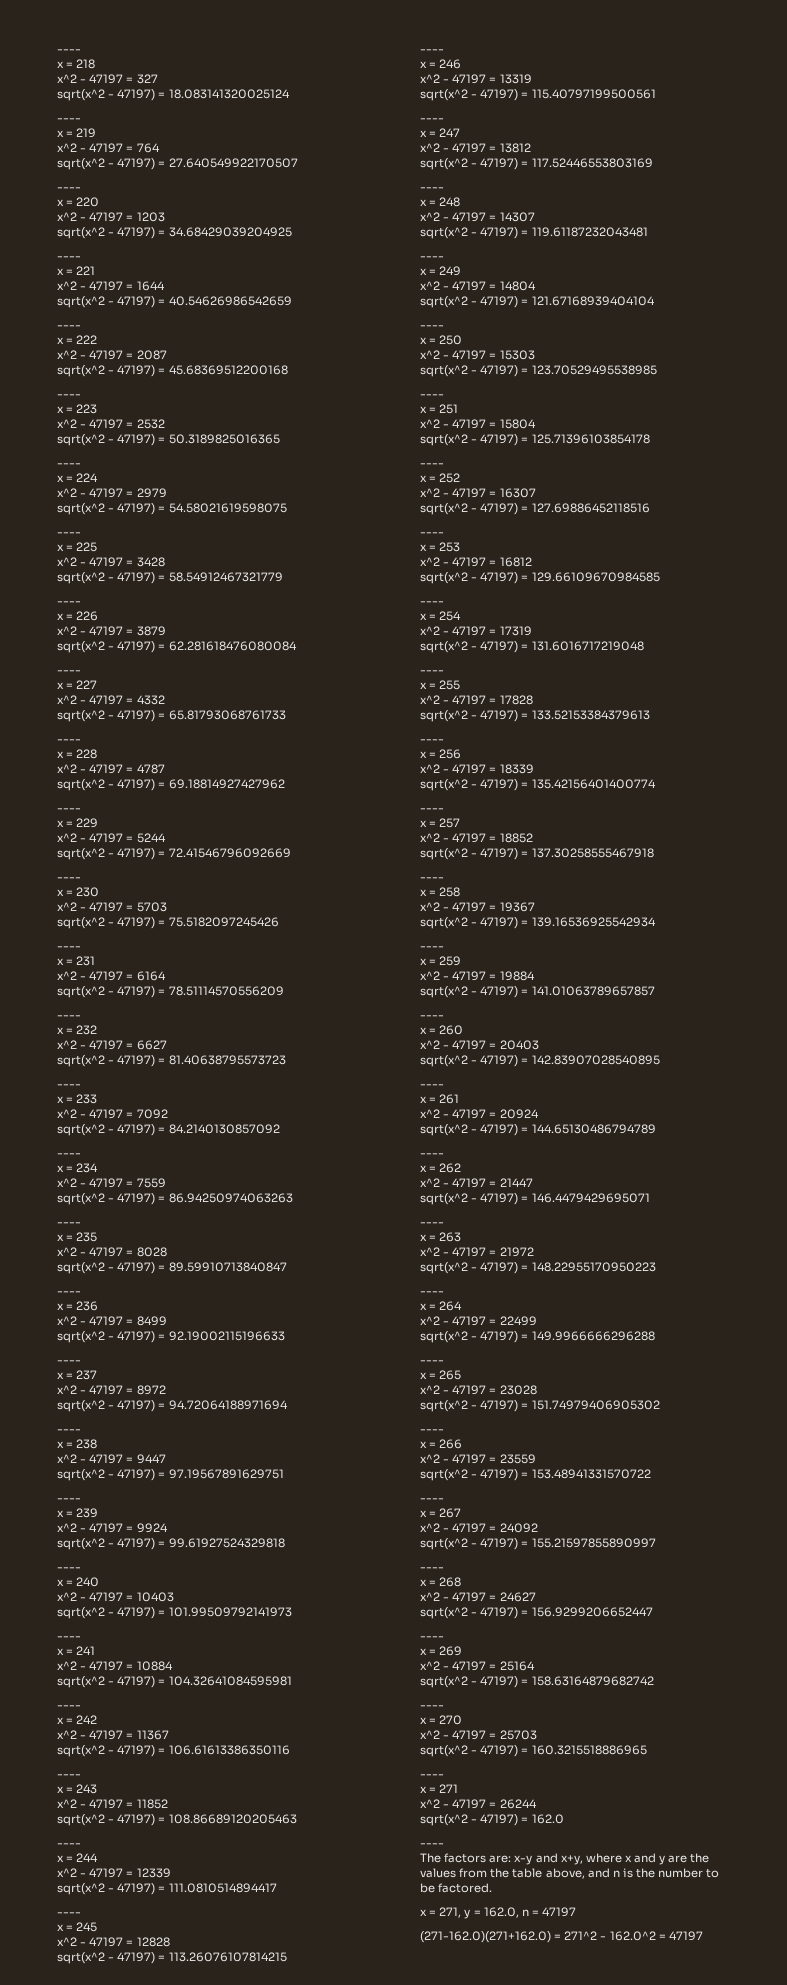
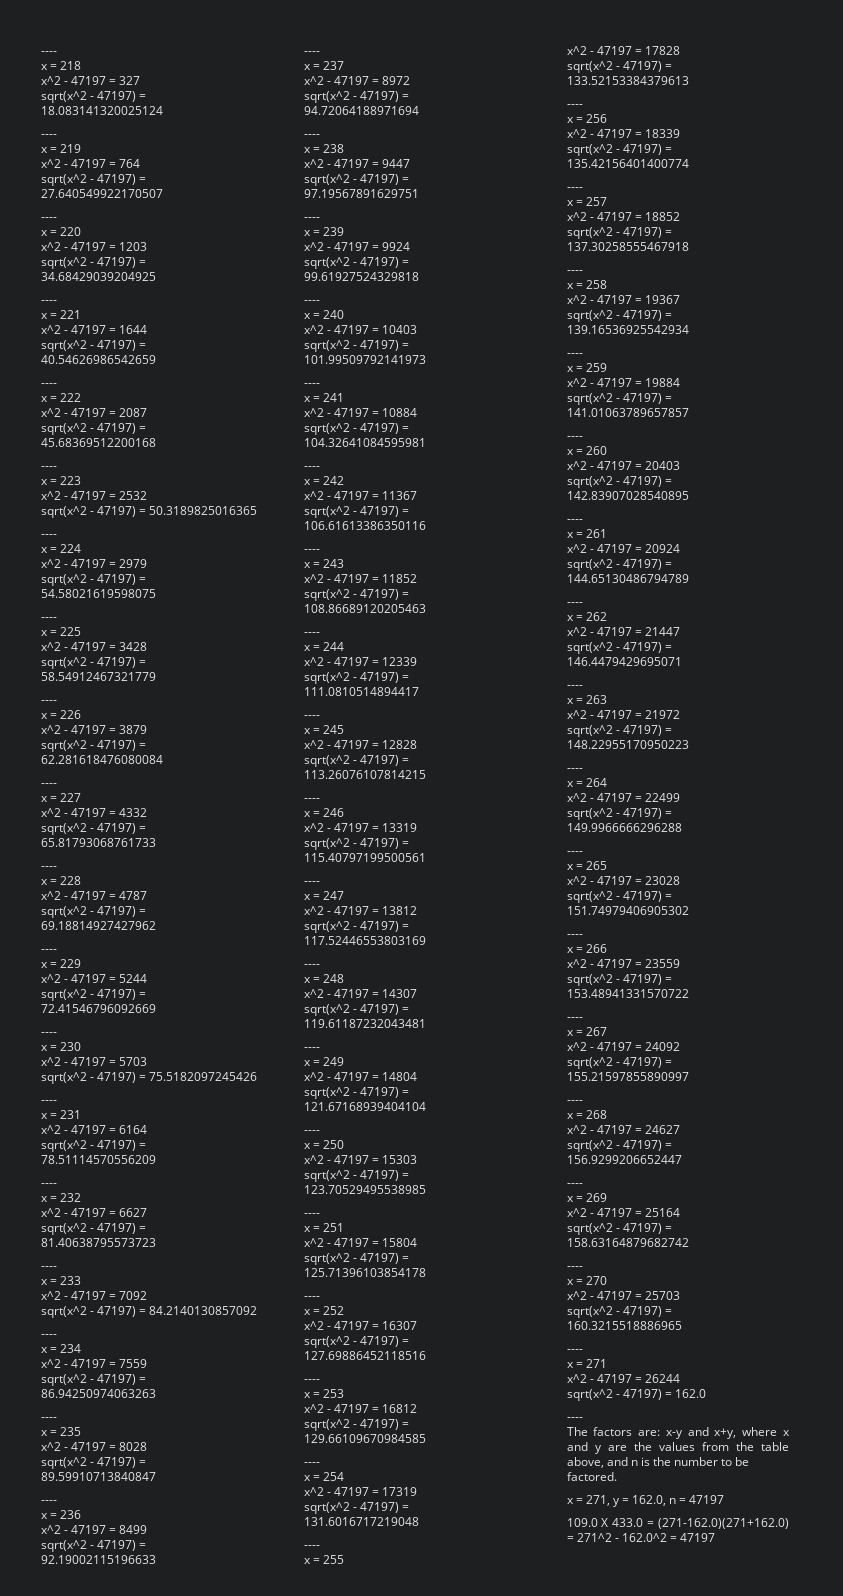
(577, 1912) none -> [566,1518,655,1527] 109.0 X 433.0 =

